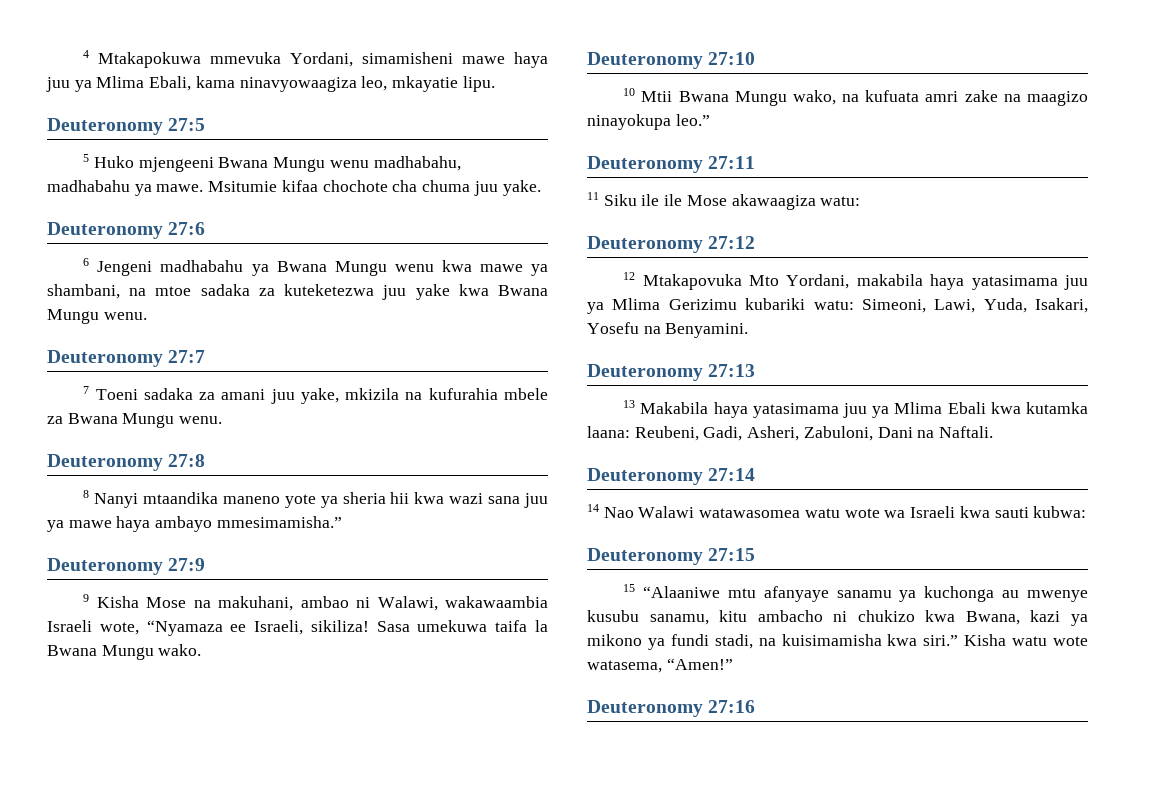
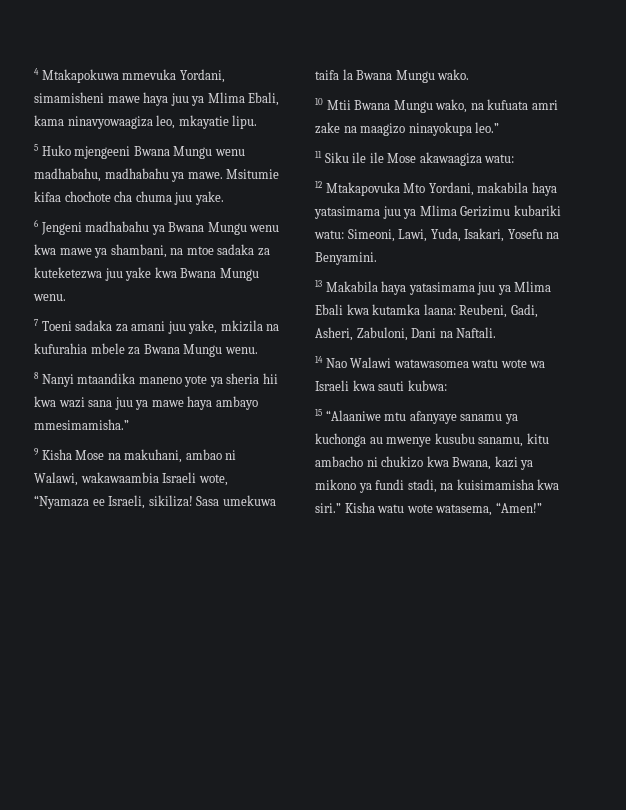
[47,118,206,135] // Deuteronomy 27:5 -> (258, 122) none
[47,222,206,239] // Deuteronomy 27:6 -> (224, 198) none
[47,350,206,367] // Deuteronomy 27:7 -> (66, 297) none
[47,454,206,471] // Deuteronomy 27:8 -> (258, 350) none
[47,558,206,575] // Deuteronomy 27:9 -> (129, 424) none
[587,52,756,69] // Deuteronomy 27:10 -> (470, 74) none
[587,156,756,173] // Deuteronomy 27:11 -> (500, 127) none
[587,236,756,253] // Deuteronomy 27:12 -> (515, 158) none
[587,364,756,381] // Deuteronomy 27:13 -> (377, 258) none
[587,468,756,485] // Deuteronomy 27:14 -> (497, 332) none
[587,548,756,565] // Deuteronomy 27:15 -> (447, 385) none
[587,700,756,717] // Deuteronomy 27:16 -> (542, 507) none

